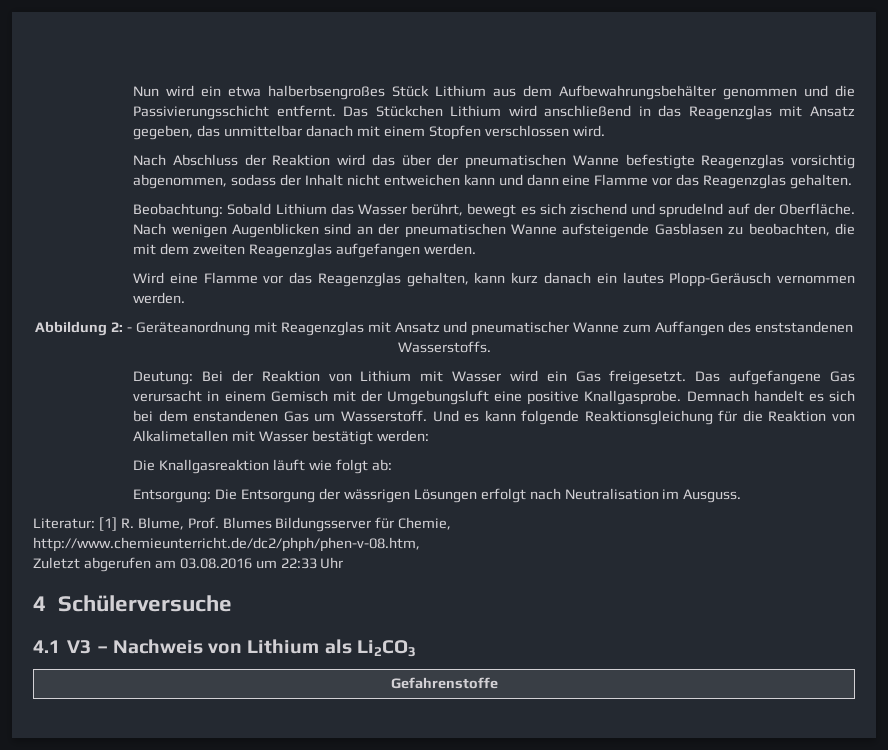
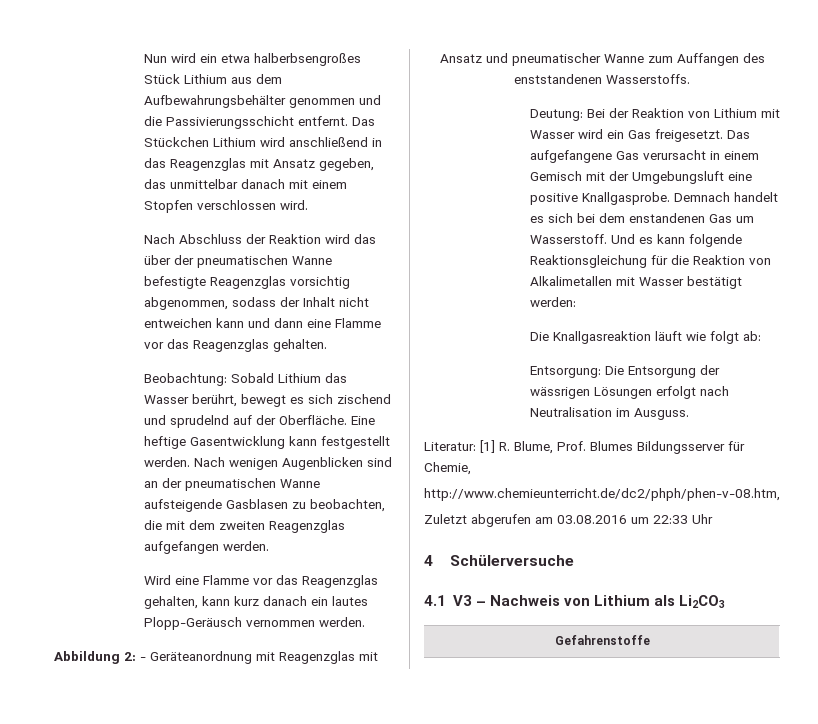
(856, 209) none -> [350,416,375,425] [143,436,390,449] [143,457,190,467] Eine heftige Gasentwicklung kann festgestellt werden.

